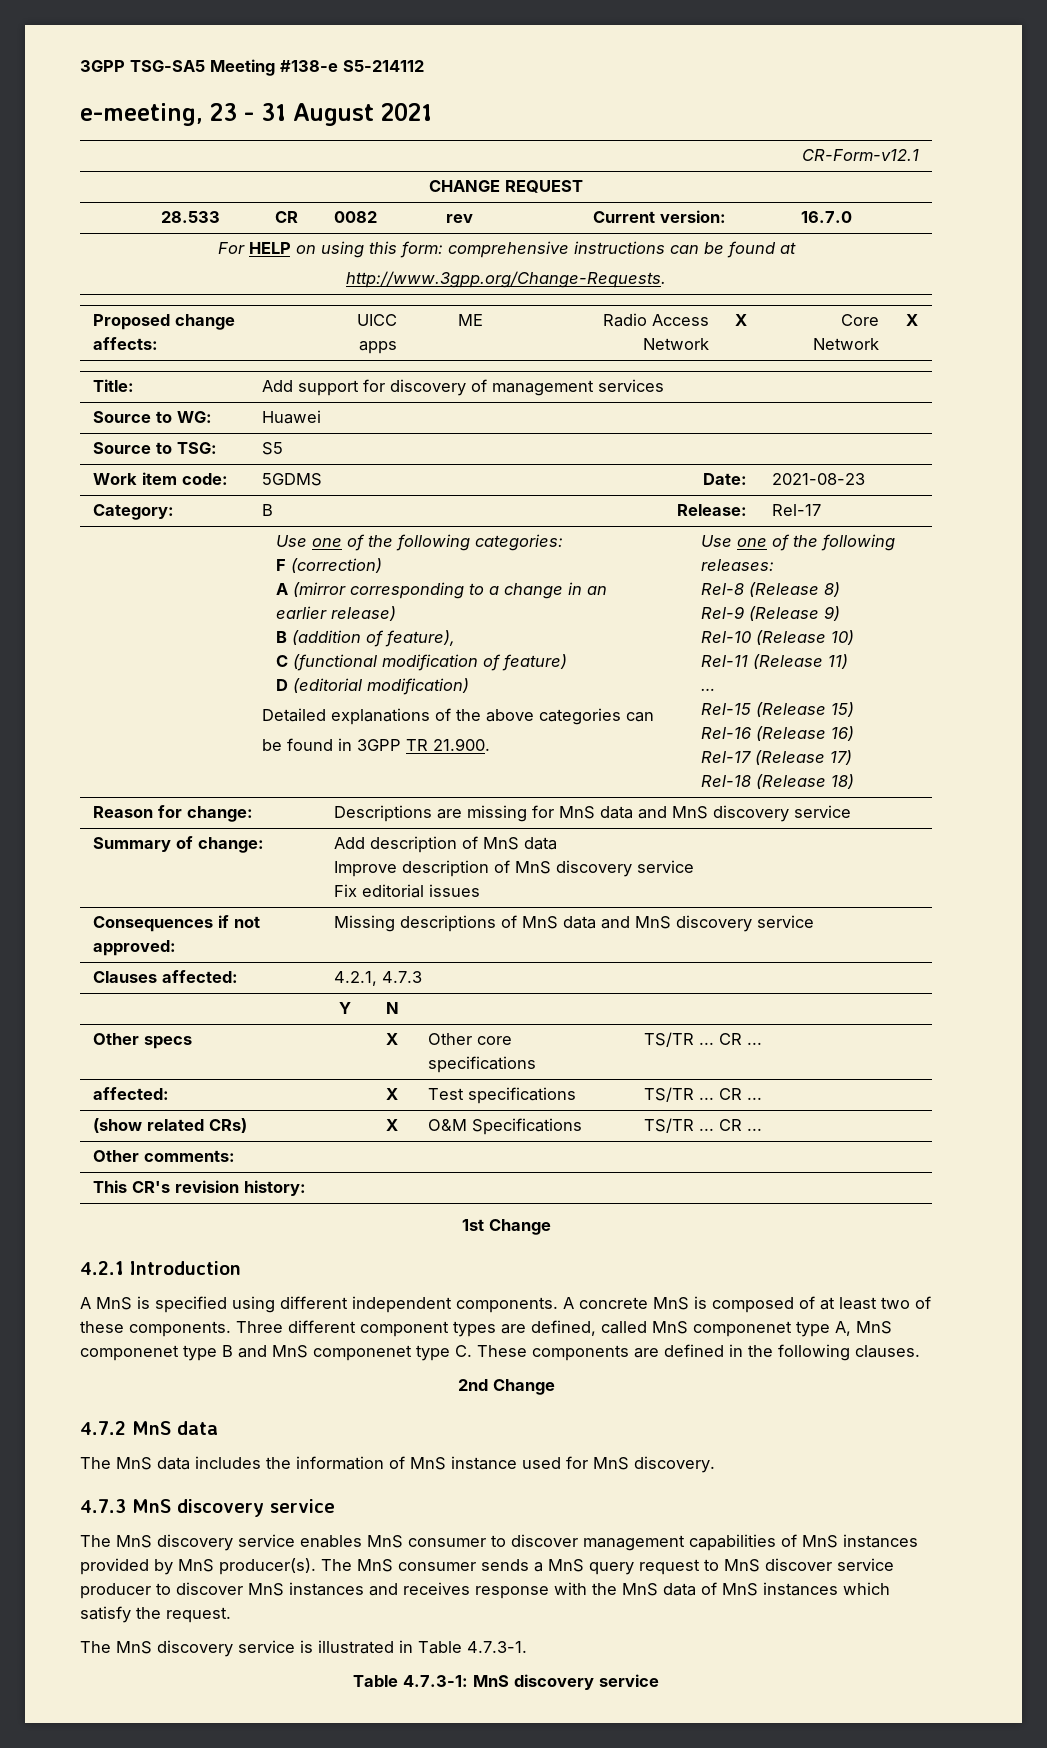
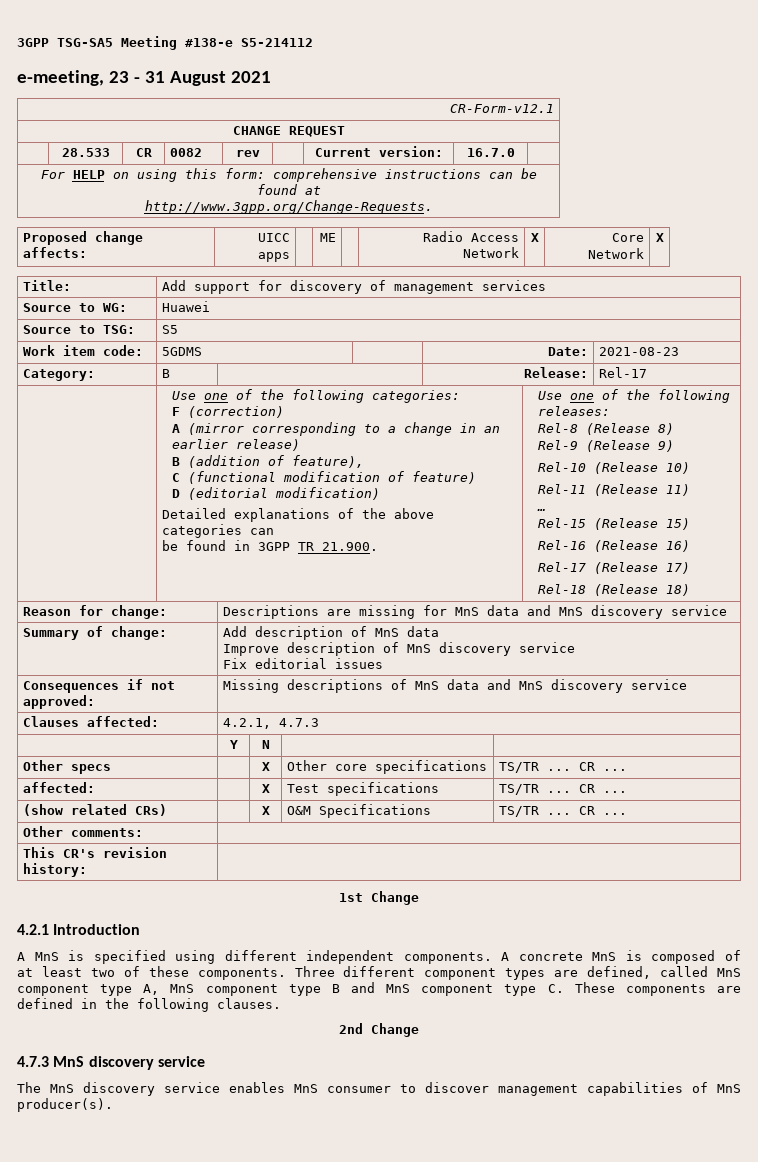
[693,1321,792,1337] componenet -> [17,984,89,996] component
[80,1345,179,1361] componenet -> [205,984,278,996] component
[313,1345,412,1361] componenet -> [421,984,494,996] component
[80,1421,218,1435] [80,1456,715,1473] // 4.7.2 MnS data // The MnS data includes the information of MnS instance used for MnS discovery. -> (419, 1030) none
[843,1534,918,1548] [80,1558,894,1575] [80,1582,890,1599] [80,1606,231,1623] [80,1640,527,1657] [353,1674,659,1690] instances provided by MnS producer(s). The MnS consumer sends a MnS query request to MnS discover service producer to discover MnS instances and receives response with the MnS data of MnS instances which satisfy the request. // The MnS discovery service is illustrated in Table 4.7.3-1. // Table 4.7.3-1: MnS discovery service -> [17,1098,113,1112] producer(s).

